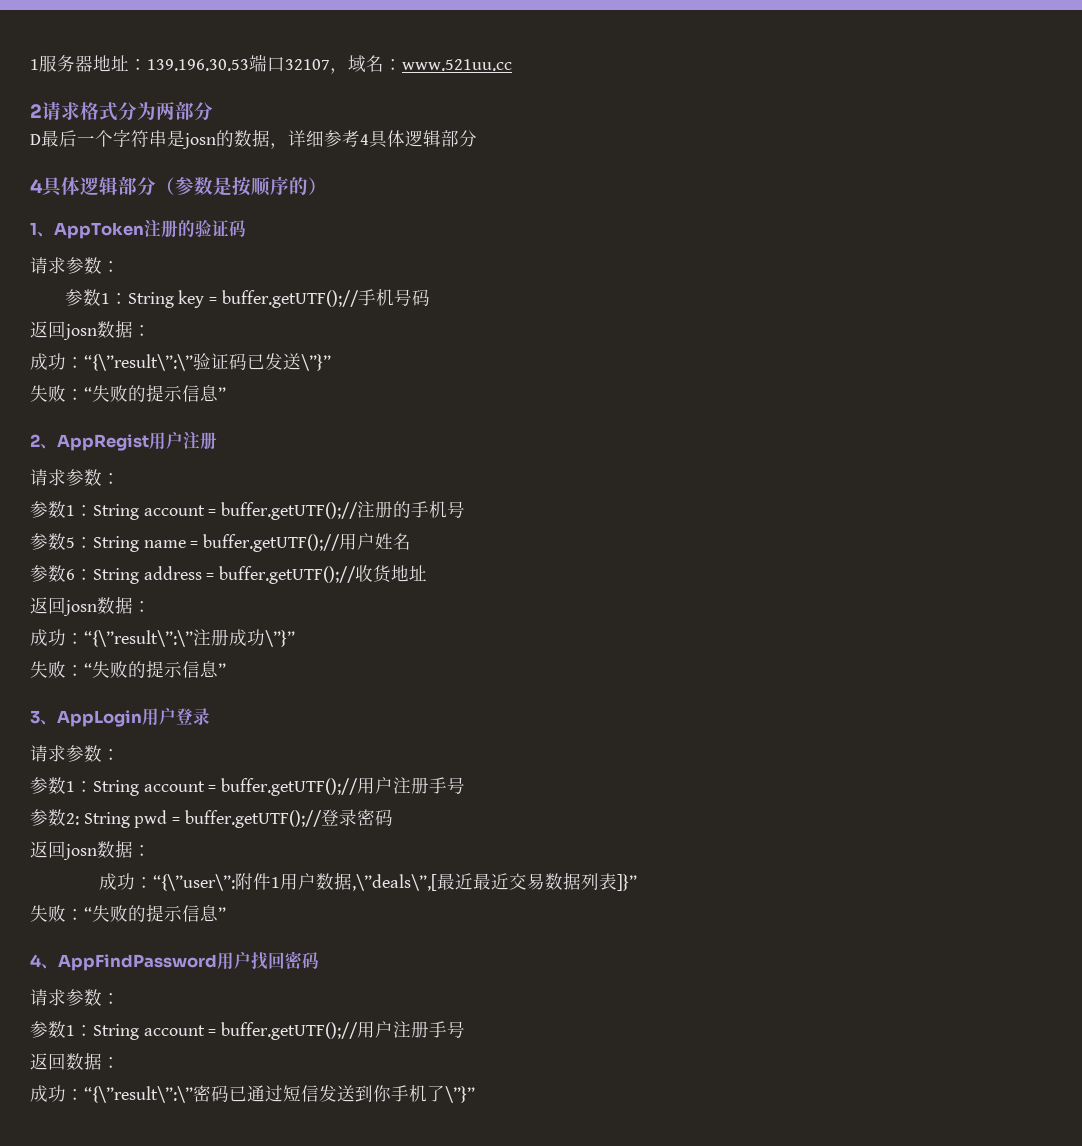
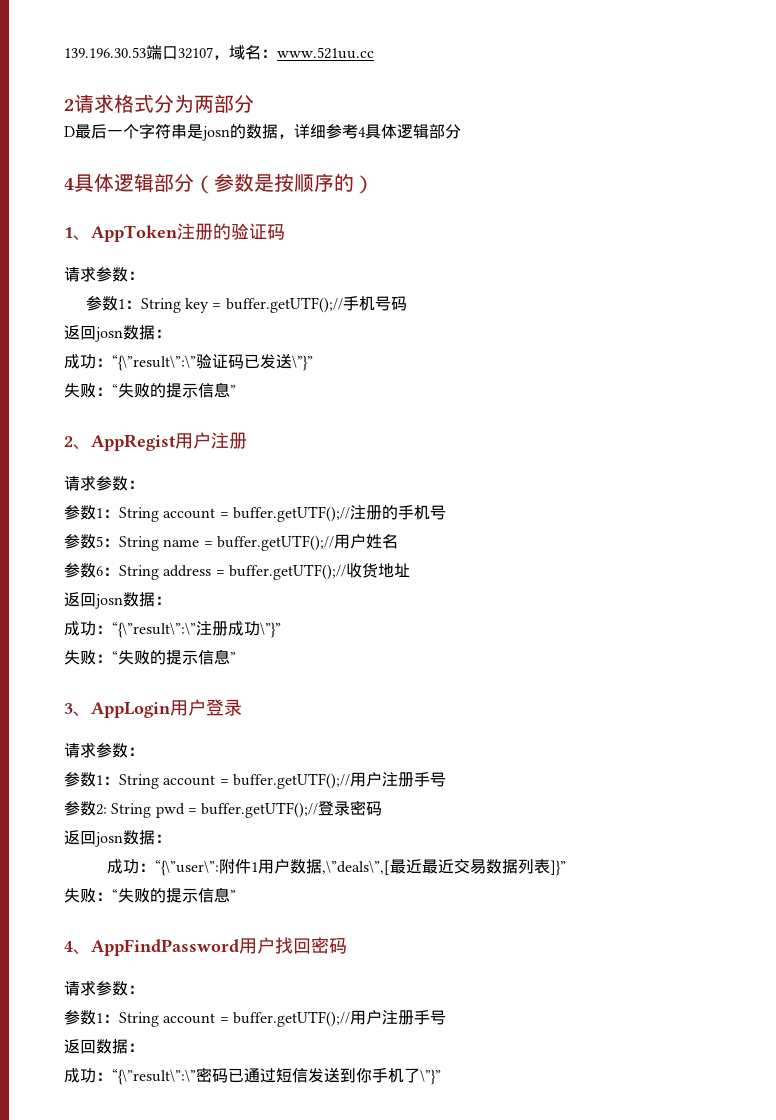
[30,55,147,72] 1服务器地址： -> (64, 52) none

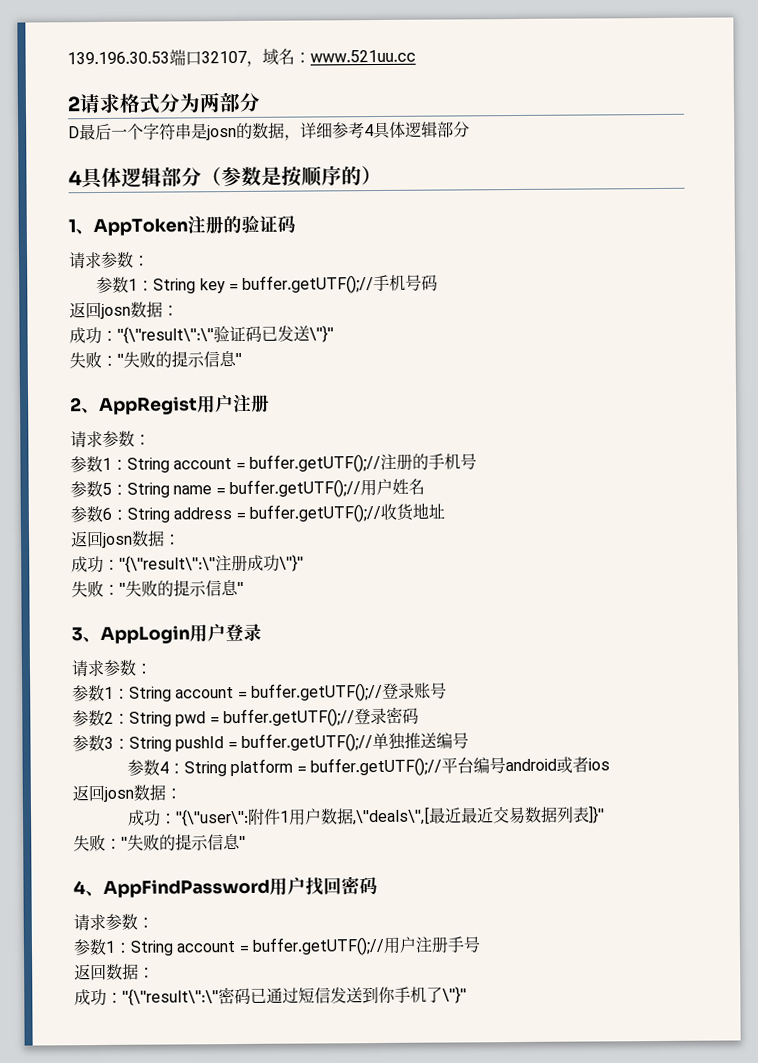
[112,355,196,371] “{\”result\”:\” -> [117,326,214,344] ''{\''result\'':\''
[292,355,313,371] [64,382,236,398] \”}” // 失败：“失败的提示信息” -> [309,325,334,343] [69,350,242,369] \''}'' // 失败：''失败的提示信息''
[112,622,196,638] “{\”result\”:\” -> [119,555,216,573] ''{\''result\'':\''
[260,622,281,638] [64,649,236,665] \”}” // 失败：“失败的提示信息” -> [279,554,304,572] [71,579,244,598] \''}'' // 失败：''失败的提示信息''
[349,772,446,787] [64,801,107,816] 用户注册手号 // 参数2: -> [381,682,447,699] [72,709,130,727] 登录账号 // 参数2：
[64,830,171,847] [107,859,220,876] // 返回josn数据： // 成功：“{\”user\”: -> [72,732,469,752] [126,756,610,777] [72,784,182,802] [126,808,249,827] // 参数3：String pushId = buffer.getUTF();//单独推送编号 // 参数4：String platform = buffer.getUTF();//平台编号android或者ios // 返回josn数据： // 成功：''{\''user\'':
[322,860,391,875] ,\”deals\”,[ -> [350,806,430,826] ,\''deals\'',[
[550,860,567,876] [64,887,236,903] ]}” // 失败：“失败的提示信息” -> [587,805,605,824] [73,833,246,852] ]}'' // 失败：''失败的提示信息''
[112,1069,196,1085] “{\”result\”:\” -> [122,988,219,1006] ''{\''result\'':\''
[420,1069,441,1085] \”}” -> [442,986,467,1004] \''}''

